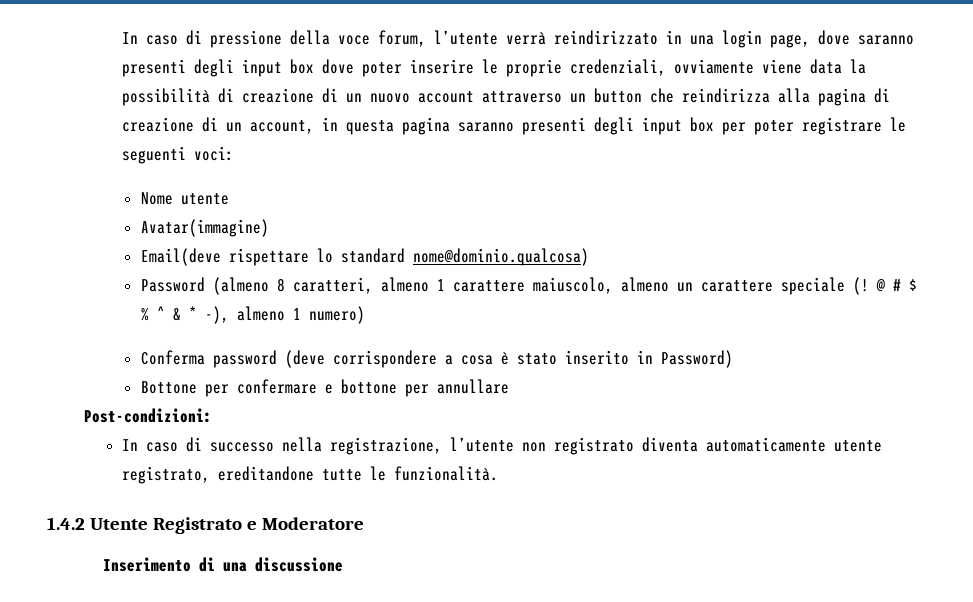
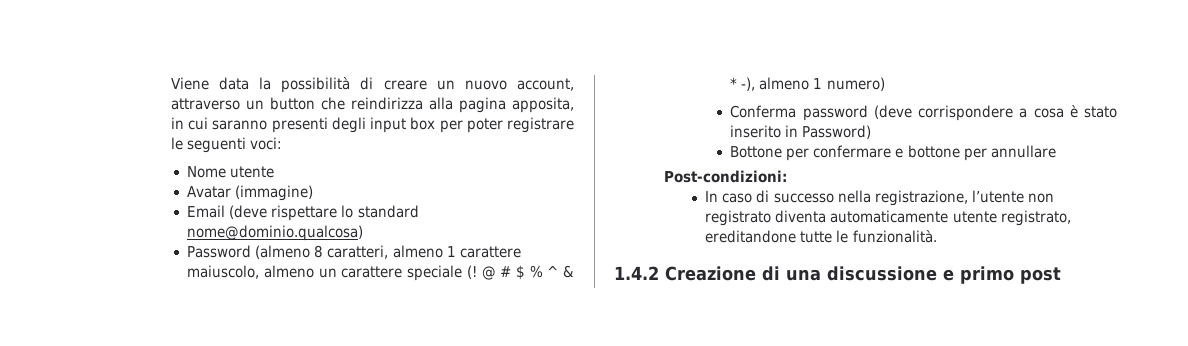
[121,30,914,48] [121,59,802,77] In caso di pressione della voce forum, l’utente verrà reindirizzato in una login page, dove saranno presenti degli input box dove poter inserire le proprie credenziali, ovviamente viene -> [170,77,209,90] Viene
[241,88,338,103] creazione di -> [383,80,427,90] creare
[417,91,474,103] account -> [517,78,575,91] account,
[873,88,890,103] [121,117,450,135] di creazione di un account, in questa pagina -> [512,97,574,113] [170,117,209,130] apposita, in cui
[140,219,269,237] [140,248,221,266] Avatar(immagine) // Email(deve -> [187,185,314,201] [187,205,268,219] Avatar (immagine) // Email (deve
[89,517,364,534] [103,557,344,572] Utente Registrato e Moderatore // Inserimento di una discussione -> [665,266,1061,284] Creazione di una discussione e primo post

